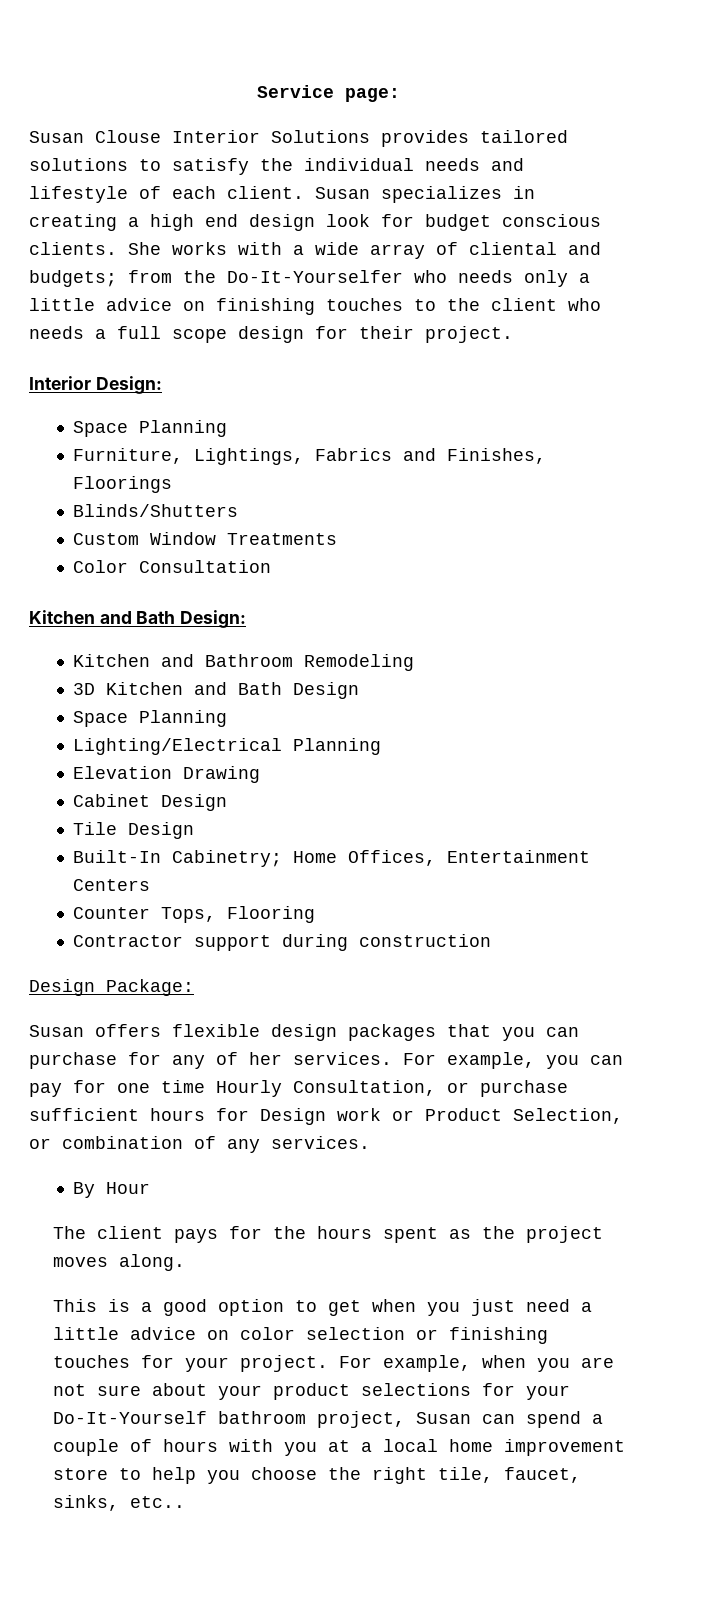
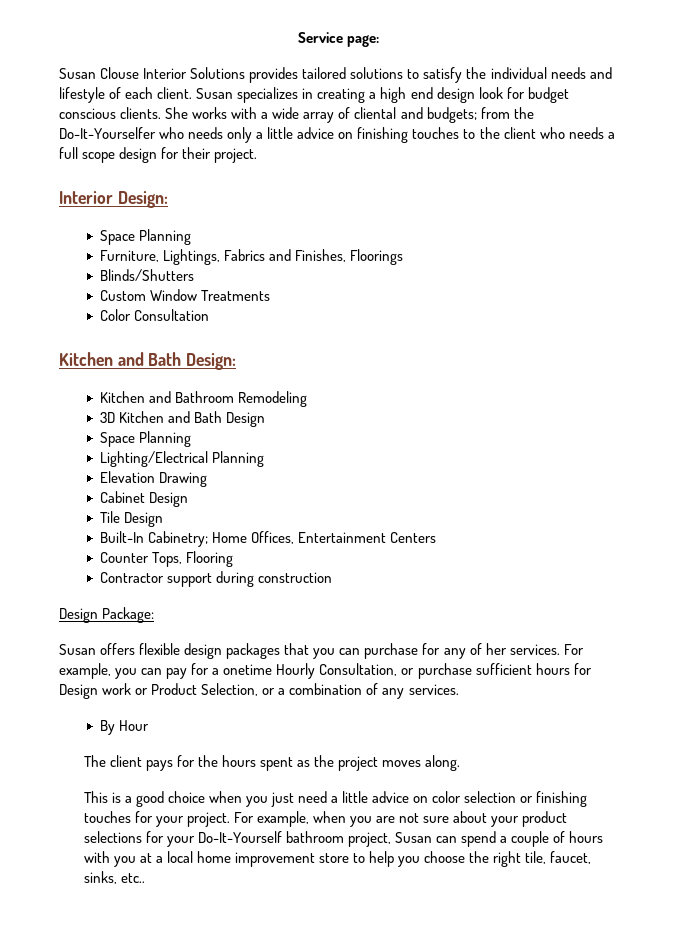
[117,1080,205,1093] one time -> [212,664,273,675] a onetime
(51, 1143) none -> [278,688,286,695] a
[218,1299,362,1316] option to get -> [167,791,205,803] choice

